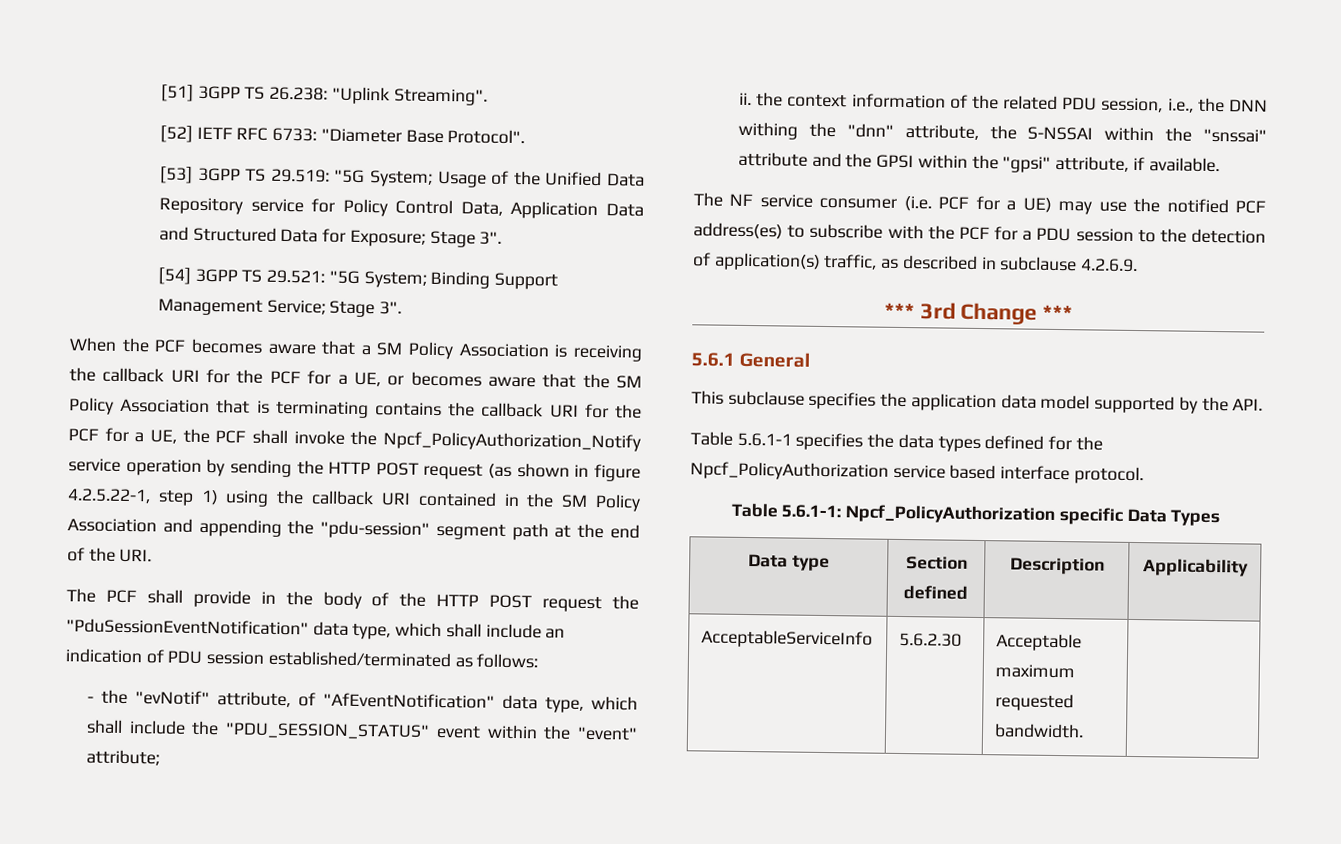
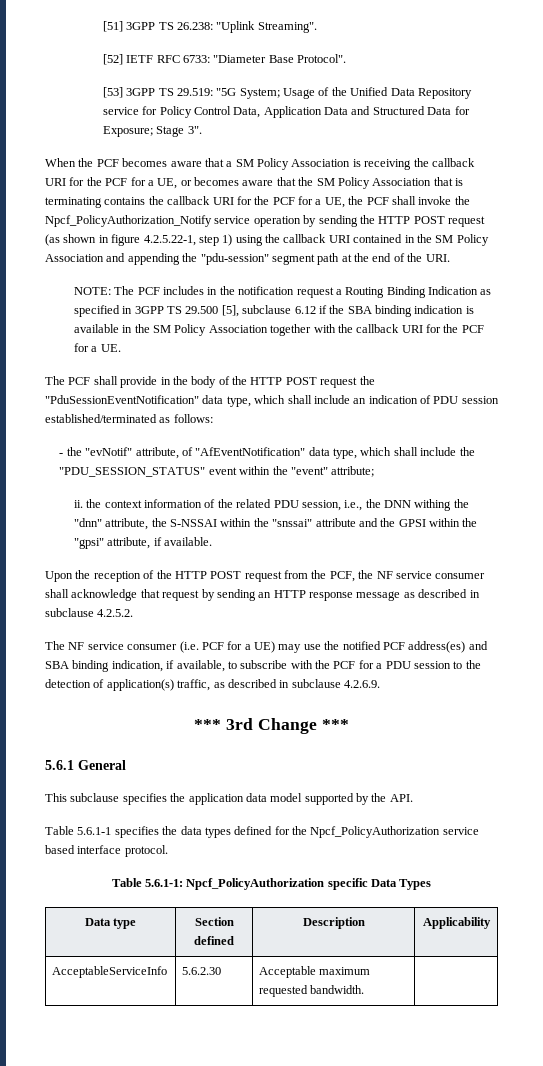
[157,267,559,290] [157,298,403,318] // [54] 3GPP TS 29.521: "5G System; Binding Support Management Service; Stage 3". -> (202, 130) none
(153, 555) none -> [73,286,492,298] [73,305,474,317] [73,324,484,336] [73,343,121,352] // NOTE: The PCF includes in the notification request a Routing Binding Indication as specified in 3GPP TS 29.500 [5], subclause 6.12 if the SBA binding indication is available in the SM Policy Association together with the callback URI for the PCF for a UE.
(1220, 165) none -> [45,570,486,582] [45,589,480,601] [45,608,134,617] // Upon the reception of the HTTP POST request from the PCF, the NF service consumer shall acknowledge that request by sending an HTTP response message as described in subclause 4.2.5.2.
(783, 231) none -> [468,641,488,650] [45,660,225,672] and SBA binding indication, if available,

